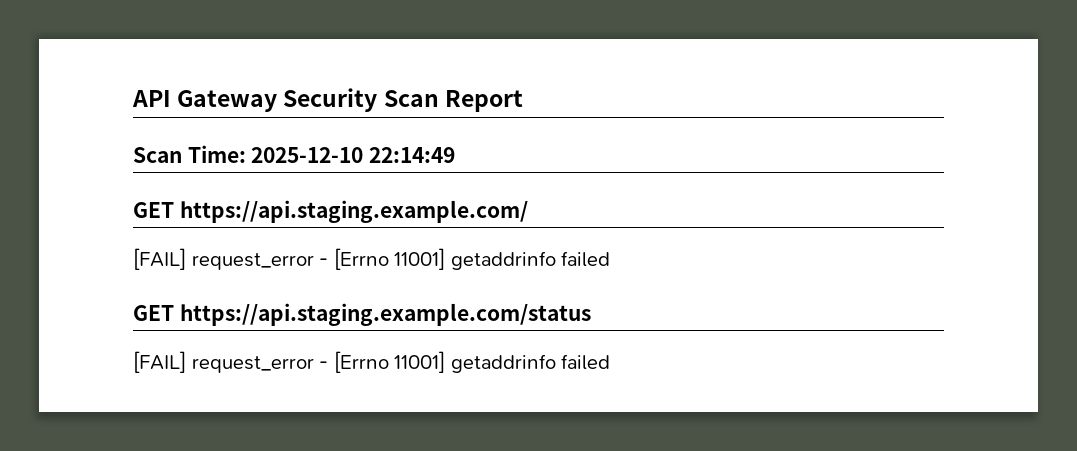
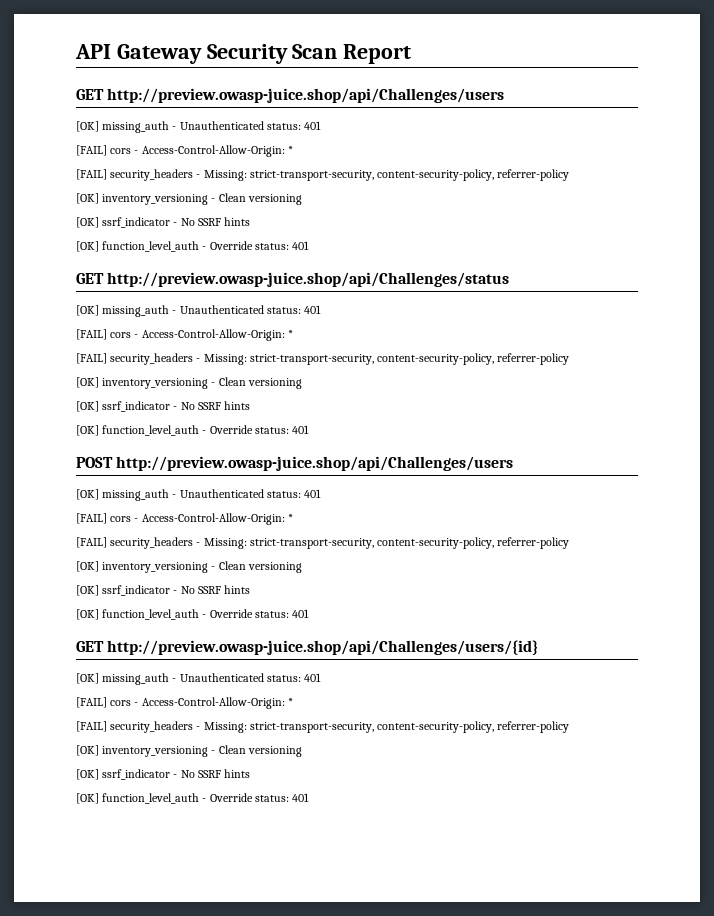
[133,145,456,163] [133,200,528,223] [133,248,611,270] [133,303,591,326] [133,351,611,373] Scan Time: 2025-12-10 22:14:49 // GET https://api.staging.example.com/ // [FAIL] request_error - [Errno 11001] getaddrinfo failed // GET https://api.staging.example.com/status // [FAIL] request_error - [Errno 11001] getaddrinfo failed -> [76,88,505,103] [76,121,322,133] [76,145,293,157] [76,169,570,181] [76,193,302,205] [76,217,251,228] [76,241,310,252] [76,272,510,287] [76,305,322,317] [76,329,293,341] [76,353,570,365] [76,377,302,389] [76,401,251,412] [76,425,310,436] [76,456,514,471] [76,489,322,501] [76,513,293,525] [76,537,570,549] [76,561,302,573] [76,585,251,596] [76,609,310,620] [76,640,539,655] [76,673,322,685] [76,697,293,709] [76,721,570,733] [76,745,302,757] [76,769,251,780] [76,793,310,804] GET http://preview.owasp-juice.shop/api/Challenges/users // [OK] missing_auth - Unauthenticated status: 401 // [FAIL] cors - Access-Control-Allow-Origin: * // [FAIL] security_headers - Missing: strict-transport-security, content-security-policy, referrer-policy // [OK] inventory_versioning - Clean versioning // [OK] ssrf_indicator - No SSRF hints // [OK] function_level_auth - Override status: 401 // GET http://preview.owasp-juice.shop/api/Challenges/status // [OK] missing_auth - Unauthenticated status: 401 // [FAIL] cors - Access-Control-Allow-Origin: * // [FAIL] security_headers - Missing: strict-transport-security, content-security-policy, referrer-policy // [OK] inventory_versioning - Clean versioning // [OK] ssrf_indicator - No SSRF hints // [OK] function_level_auth - Override status: 401 // POST http://preview.owasp-juice.shop/api/Challenges/users // [OK] missing_auth - Unauthenticated status: 401 // [FAIL] cors - Access-Control-Allow-Origin: * // [FAIL] security_headers - Missing: strict-transport-security, content-security-policy, referrer-policy // [OK] inventory_versioning - Clean versioning // [OK] ssrf_indicator - No SSRF hints // [OK] function_level_auth - Override status: 401 // GET http://preview.owasp-juice.shop/api/Challenges/users/{id} // [OK] missing_auth - Unauthenticated status: 401 // [FAIL] cors - Access-Control-Allow-Origin: * // [FAIL] security_headers - Missing: strict-transport-security, content-security-policy, referrer-policy // [OK] inventory_versioning - Clean versioning // [OK] ssrf_indicator - No SSRF hints // [OK] function_level_auth - Override status: 401

